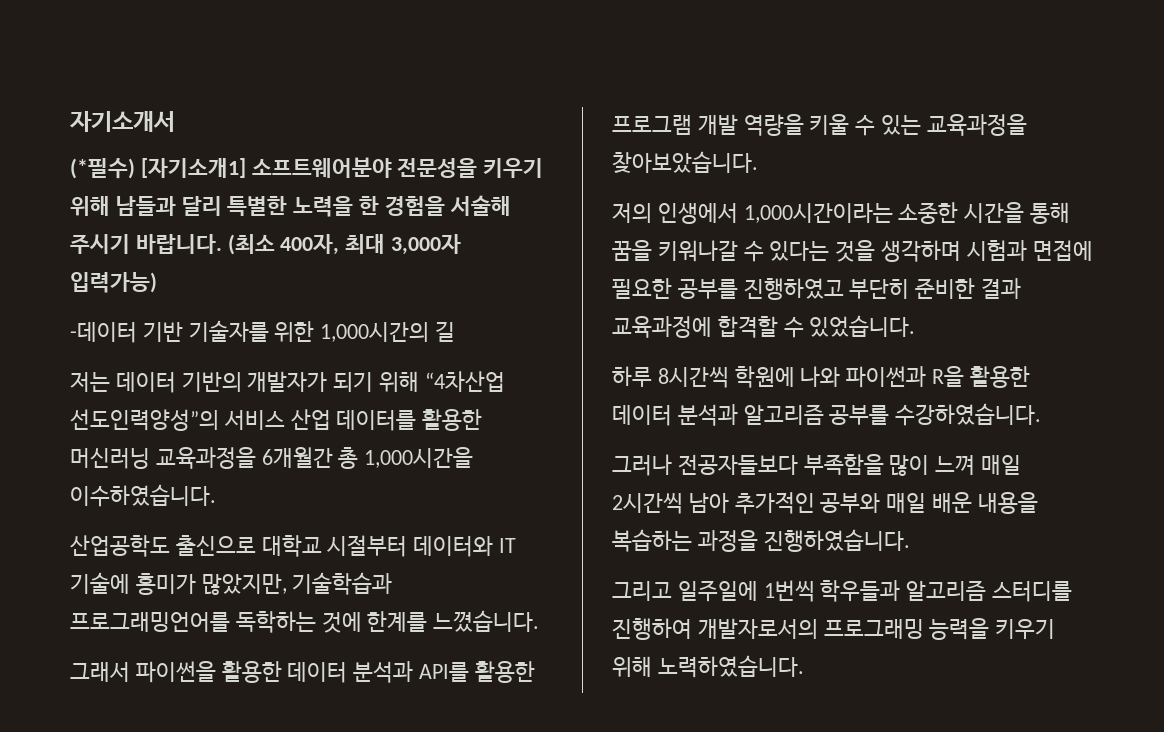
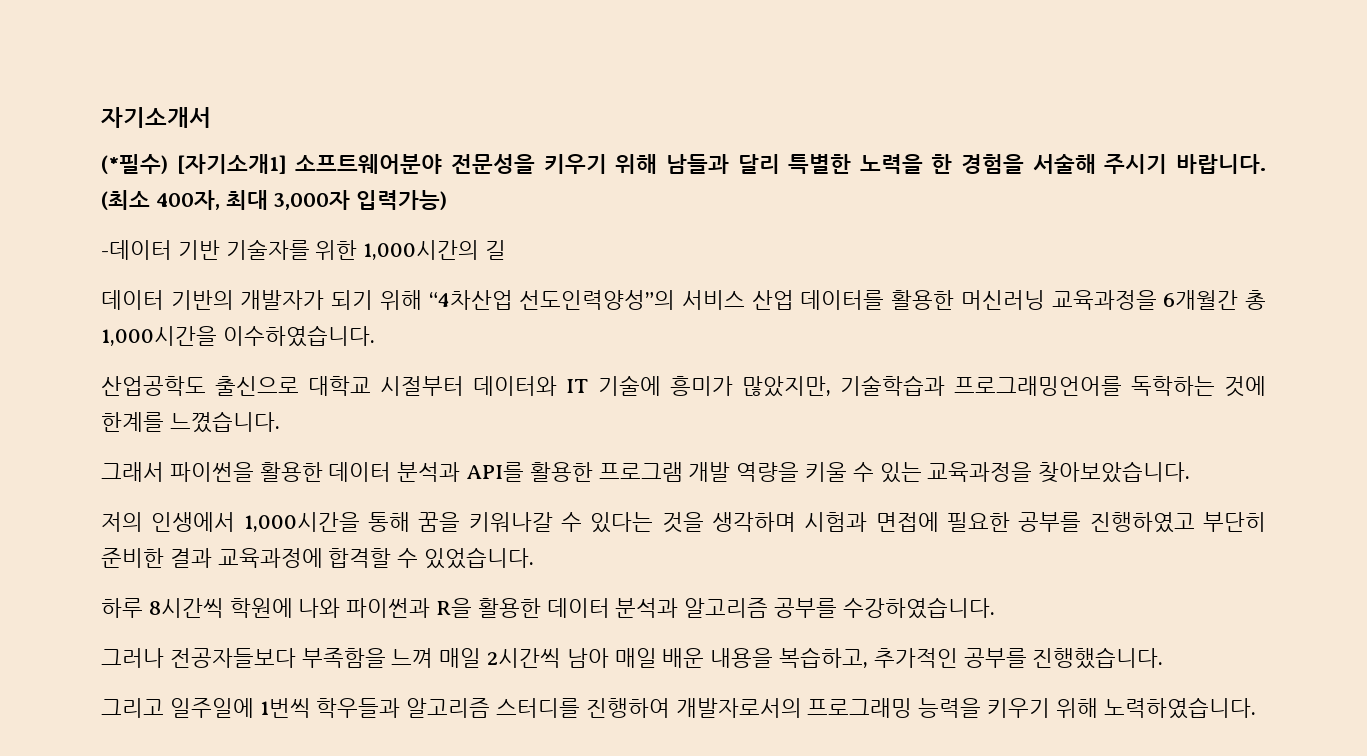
[70,372,110,392] 저는 -> (507, 250) none
[743,202,1025,224] 1,000시간이라는 소중한 시간을 -> [243,512,360,532] 1,000시간을
[889,455,930,476] 많이 -> (386, 658) none
[734,492,881,514] 추가적인 공부와 -> (609, 658) none
[612,529,910,552] 복습하는 과정을 진행하였습니다. -> [779,647,1164,669] 복습하고, 추가적인 공부를 진행했습니다.

